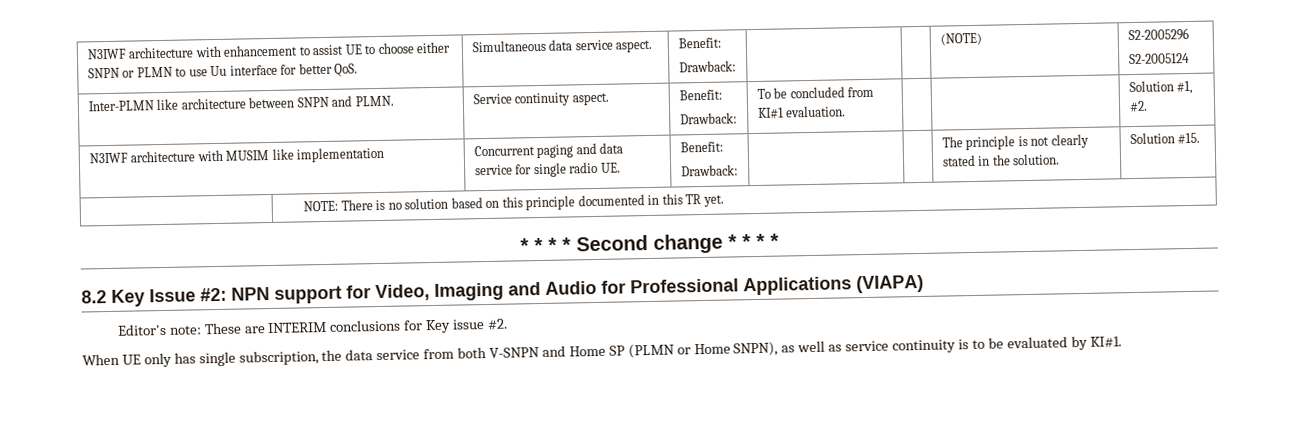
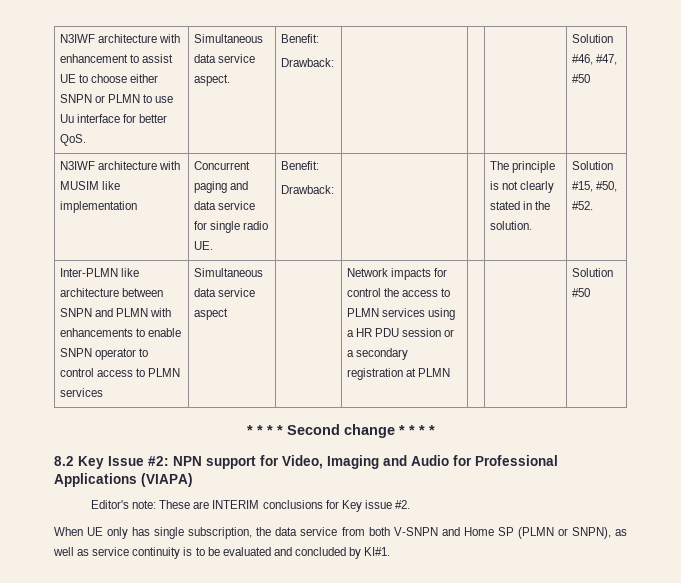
[939,32,982,46] [1127,27,1189,42] [1128,52,1190,65] [87,95,394,112] [472,92,609,107] [678,89,722,101] [679,112,737,125] [756,86,875,99] [757,105,847,119] [1128,80,1194,95] [1128,100,1148,113] (NOTE) | S2-2005296 // S2-2005124 // Inter-PLMN like architecture between SNPN and PLMN. | Service continuity aspect. | Benefit: // Drawback: | To be concluded from KI#1 evaluation. | | | Solution #1, #2. -> [572,34,614,43] [572,54,618,65] [572,74,591,83] | Solution #46, #47, #50
[1177,132,1201,145] [303,193,724,212] #15. // | NOTE: There is no solution based on this principle documented in this TR yet. -> [572,181,618,192] [572,201,594,210] [60,268,140,277] [60,288,164,297] [60,308,172,317] [60,328,182,337] [60,348,149,360] [60,368,181,377] [60,388,104,397] [194,268,264,277] [194,288,256,297] [194,308,229,320] [347,268,448,280] [347,288,451,297] [347,308,456,320] [347,328,455,337] [347,348,409,360] [347,368,451,380] [572,268,614,277] [572,288,591,297] #15, #50, #52. // Inter-PLMN like architecture between SNPN and PLMN with enhancements to enable SNPN operator to control access to PLMN services | Simultaneous data service aspect | | Network impacts for control the access to PLMN services using a HR PDU session or a secondary registration at PLMN | | | Solution #50
[693,343,731,355] Home -> (568, 532) none
(1068, 342) none -> [273,547,346,556] and concluded

